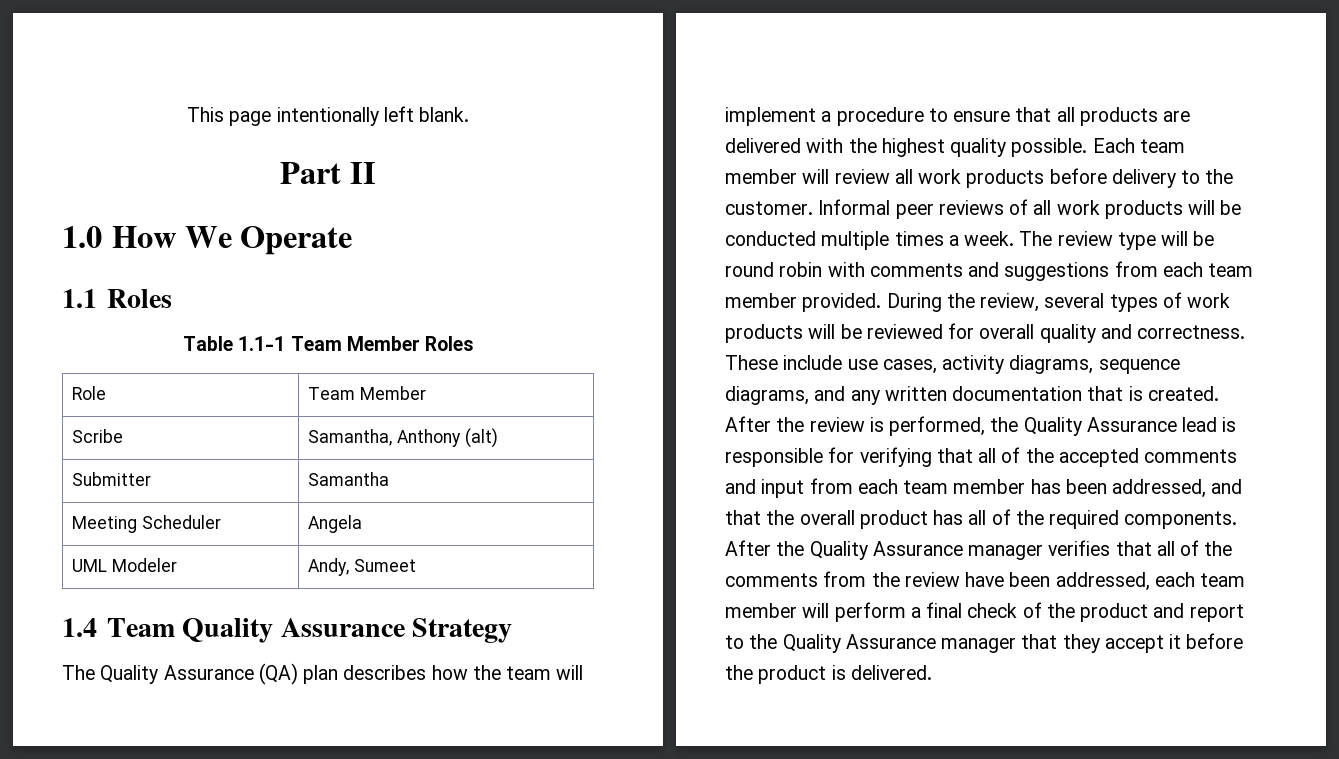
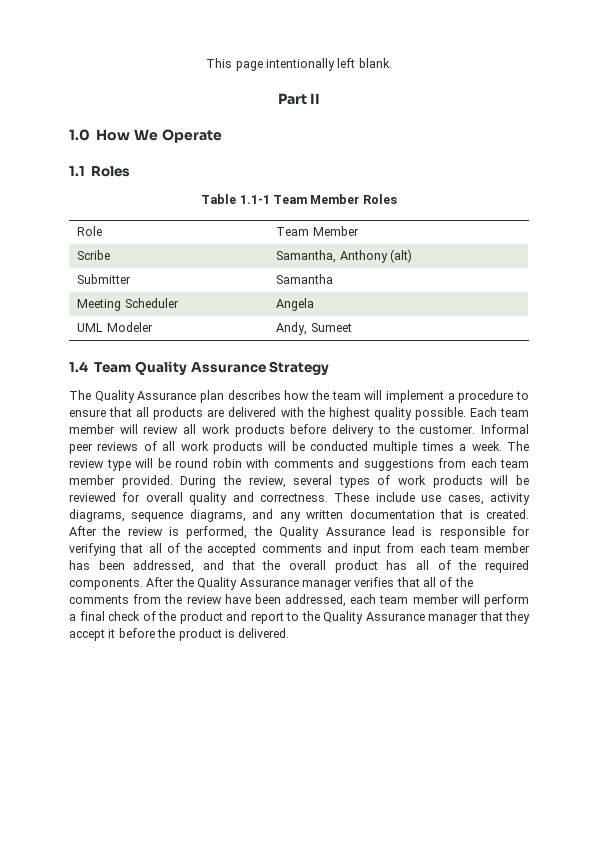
[258,663,298,685] (QA) -> (197, 395) none

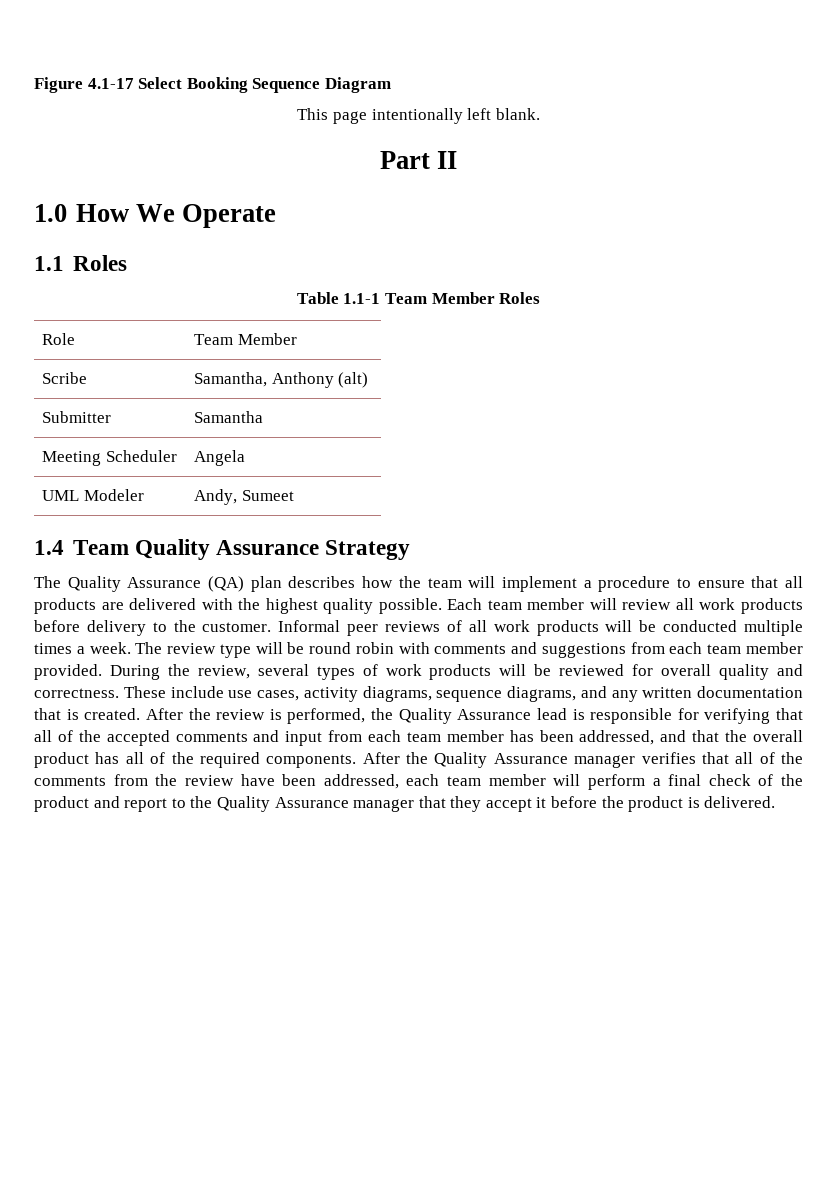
(206, 63) none -> [34,77,391,93] Figure 4.1-17 Select Booking Sequence Diagram //
(197, 395) none -> [208,576,245,592] (QA)

